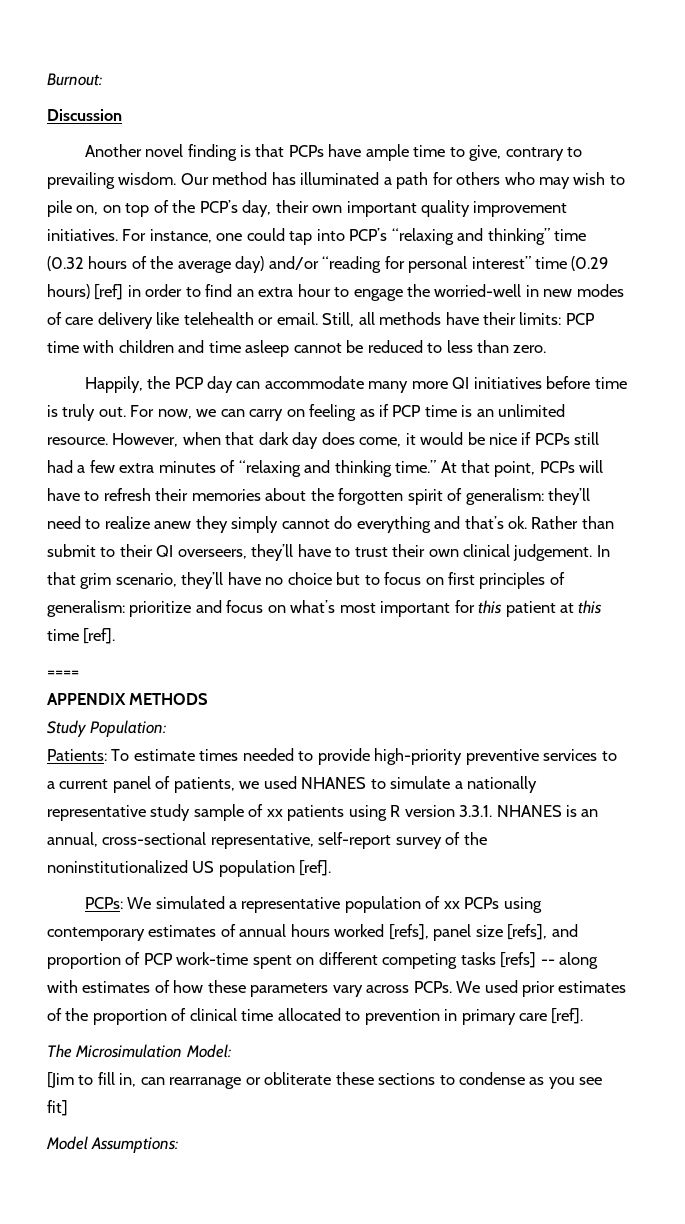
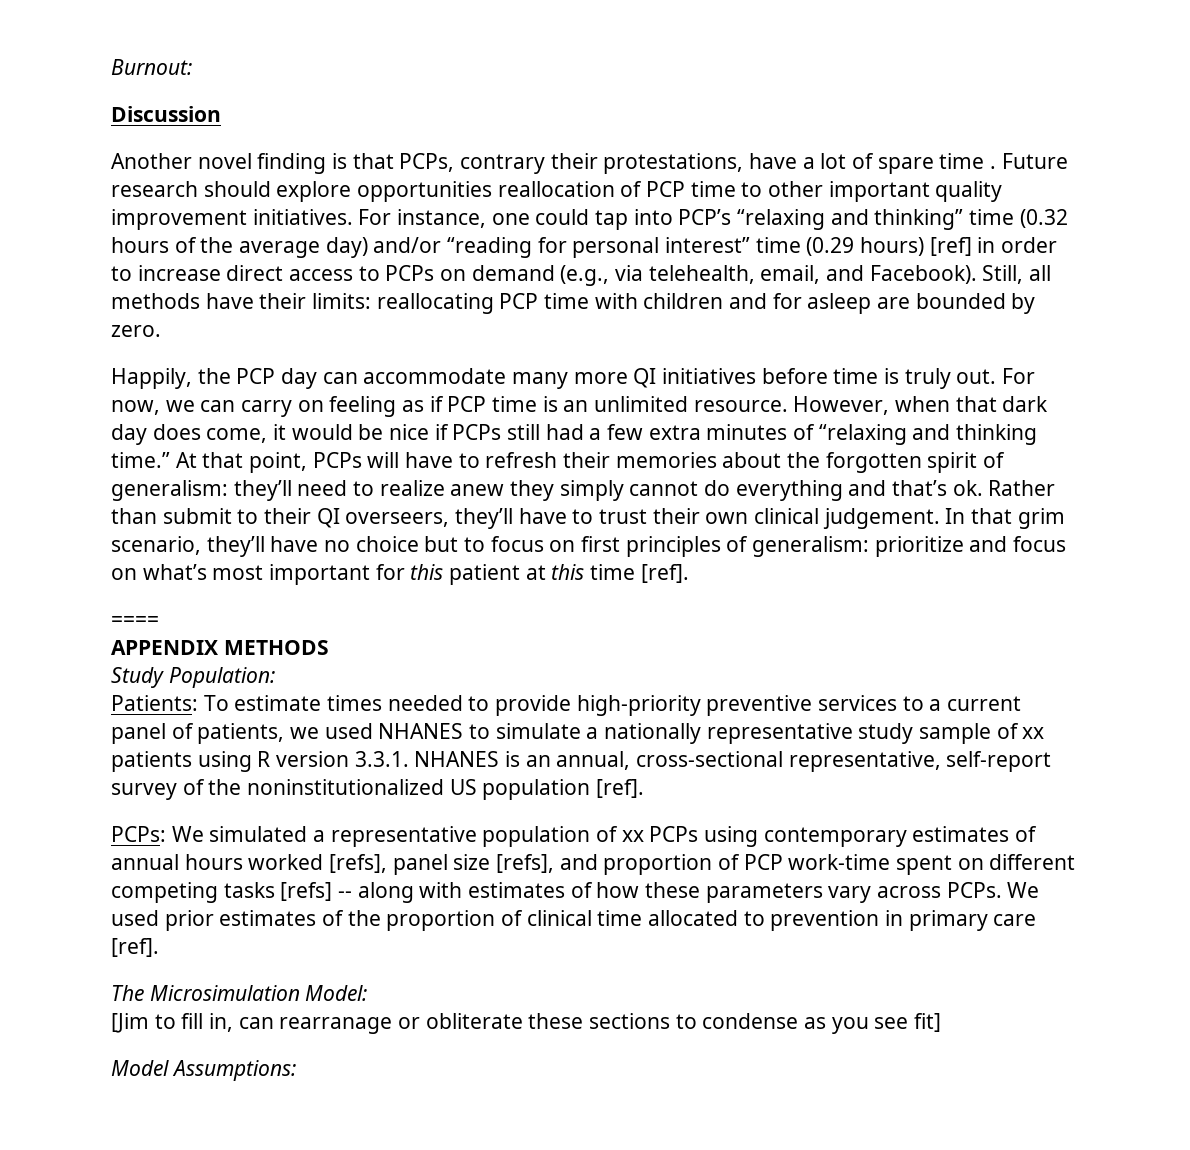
[288,144,583,161] [47,172,625,189] [47,200,343,217] PCPs have ample time to give, contrary to prevailing wisdom. Our method has illuminated a path for others who may wish to pile on, on top of the PCP’s day, their own -> [399,153,1068,174] [111,181,824,202] PCPs, contrary their protestations, have a lot of spare time . Future research should explore opportunities reallocation of PCP time to other
[205,284,624,301] [47,312,318,329] find an extra hour to engage the worried-well in new modes of care delivery like telehealth or email. -> [137,265,977,286] increase direct access to PCPs on demand (e.g., via telehealth, email, and Facebook).
(562, 318) none -> [376,293,494,314] reallocating
[208,340,510,357] time asleep cannot be reduced to less than -> [772,293,1036,314] for asleep are bounded by

